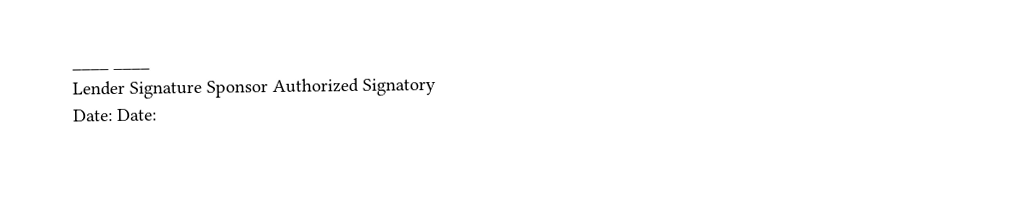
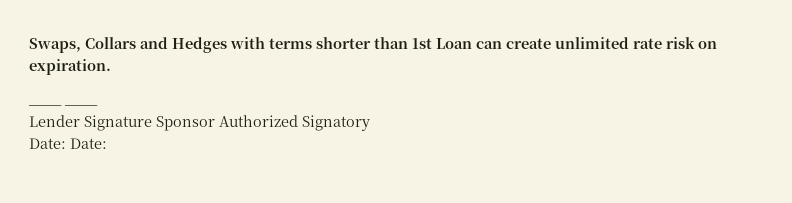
(72, 69) none -> [29,37,717,53] [29,59,111,75] Swaps, Collars and Hedges with terms shorter than 1st Loan can create unlimited rate risk on expiration. //

